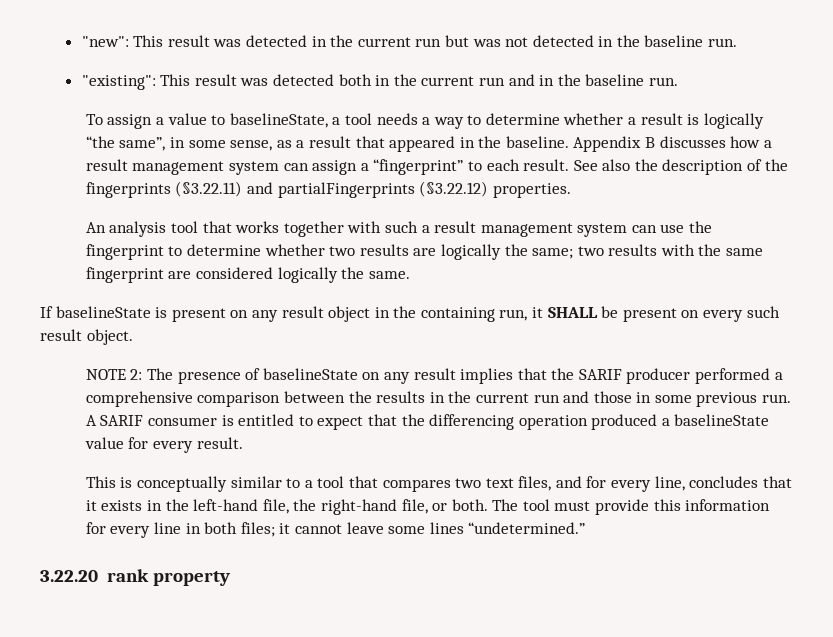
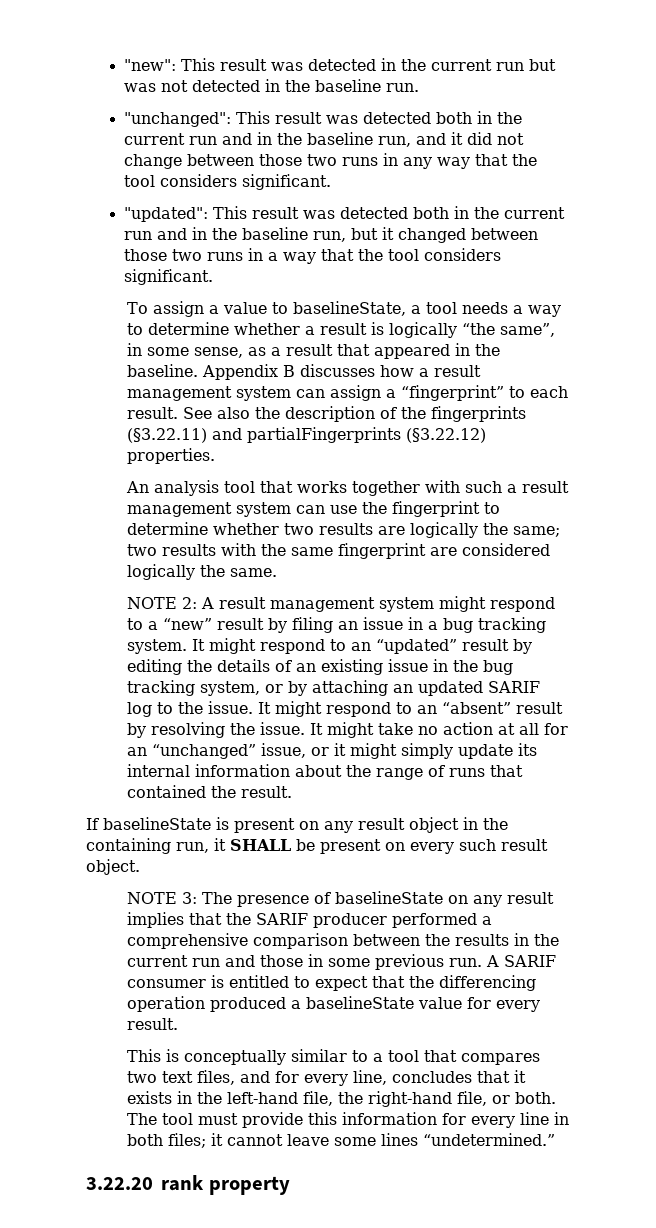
[81,75,156,90] "existing": -> [124,112,232,127] "unchanged":
[648,77,678,86] run. -> [378,132,525,147] [124,153,538,169] [124,174,332,190] [124,206,566,222] [124,227,539,243] [124,248,502,264] [124,269,214,285] run, and it did not change between those two runs in any way that the tool considers significant. // "updated": This result was detected both in the current run and in the baseline run, but it changed between those two runs in a way that the tool considers significant.
(410, 275) none -> [127,596,556,612] [127,617,547,633] [127,638,533,654] [127,659,514,675] [127,680,541,696] [127,701,564,717] [127,722,569,738] [127,743,538,759] [127,764,524,780] [127,785,293,798] // NOTE 2: A result management system might respond to a “new” result by filing an issue in a bug tracking system. It might respond to an “updated” result by editing the details of an existing issue in the bug tracking system, or by attaching an updated SARIF log to the issue. It might respond to an “absent” result by resolving the issue. It might take no action at all for an “unchanged” issue, or it might simply update its internal information about the range of runs that contained the result.
[130,369,143,380] 2: -> [182,892,198,904] 3:

